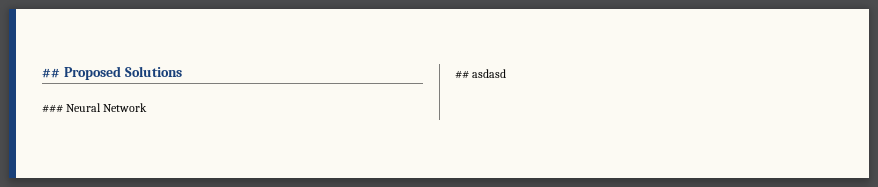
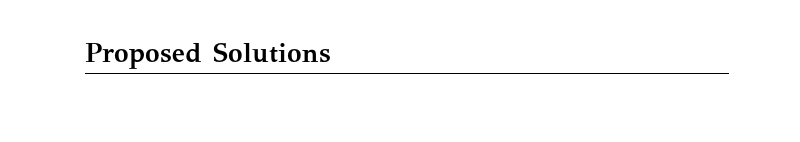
[42,68,60,78] ## -> (85, 56) none
[42,103,148,113] [455,69,507,79] // ### Neural Network // ## asdasd -> (331, 52) none

